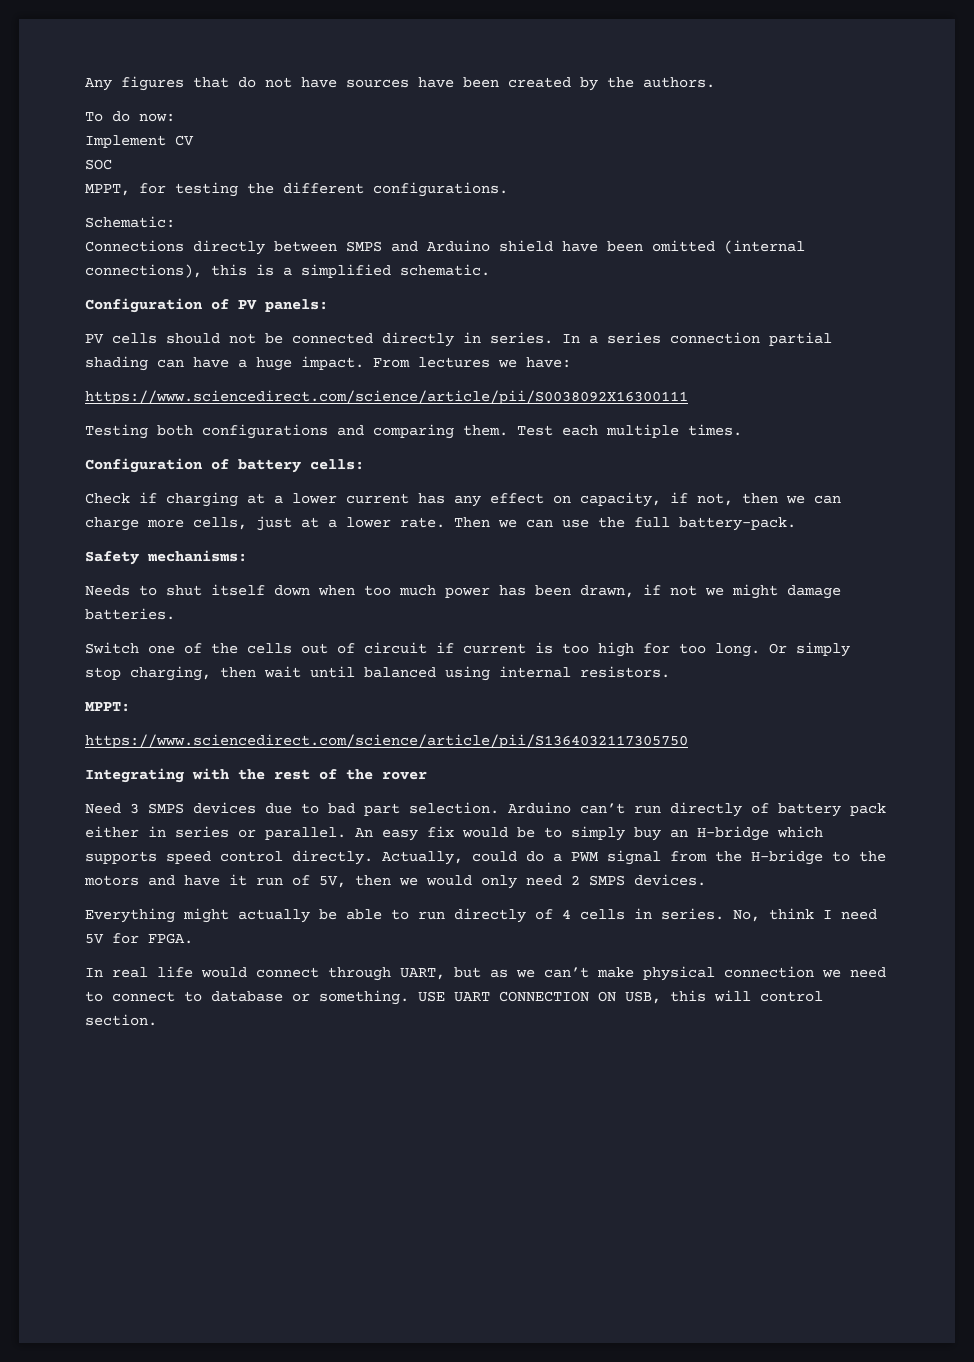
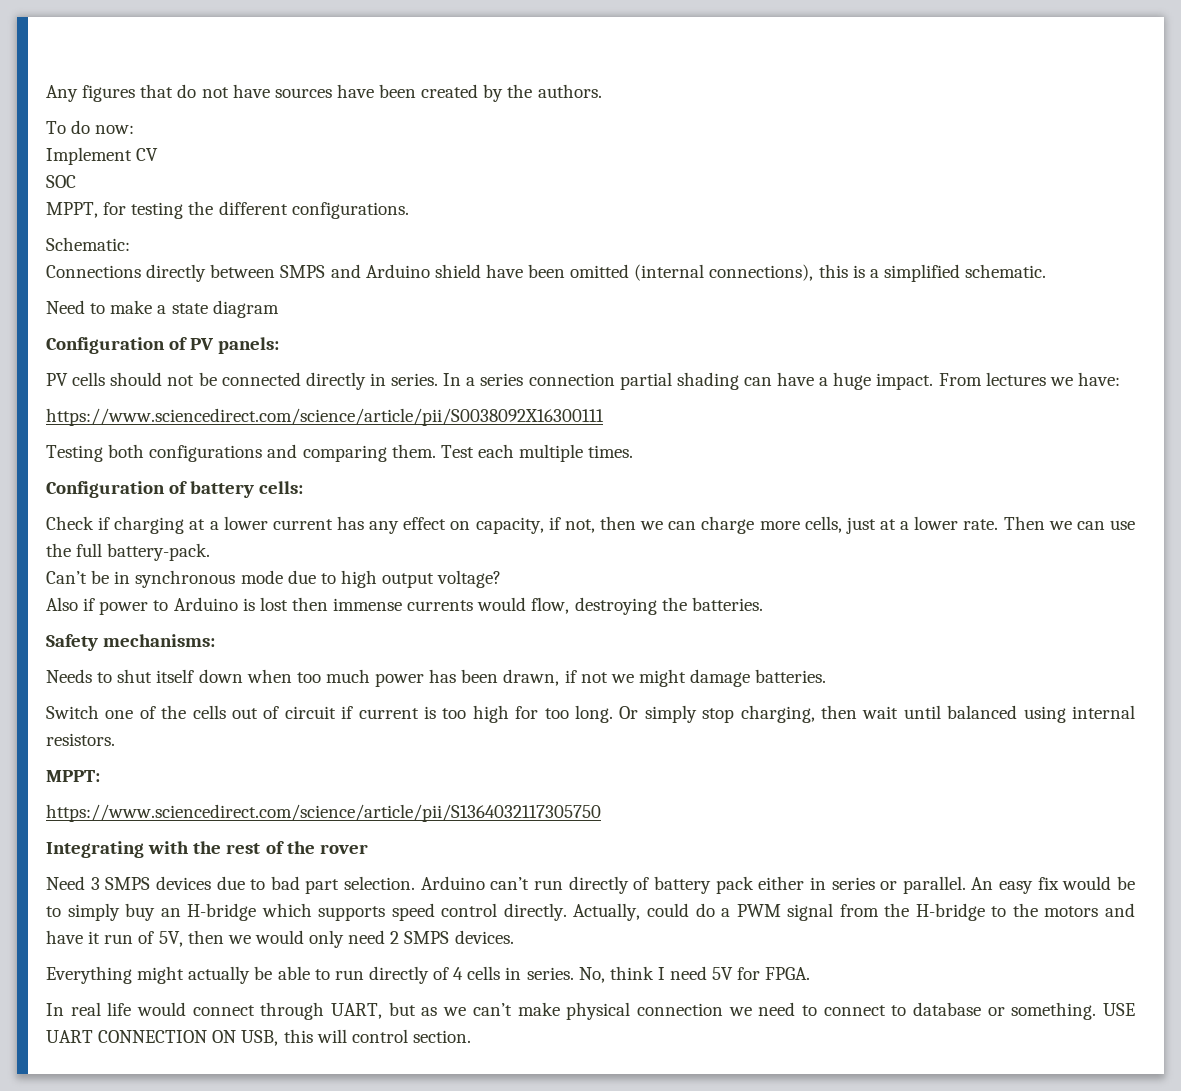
(490, 270) none -> [46,300,279,318] // Need to make a state diagram
(796, 524) none -> [46,570,502,588] [46,597,763,615] // Can’t be in synchronous mode due to high output voltage? // Also if power to Arduino is lost then immense currents would flow, destroying the batteries.

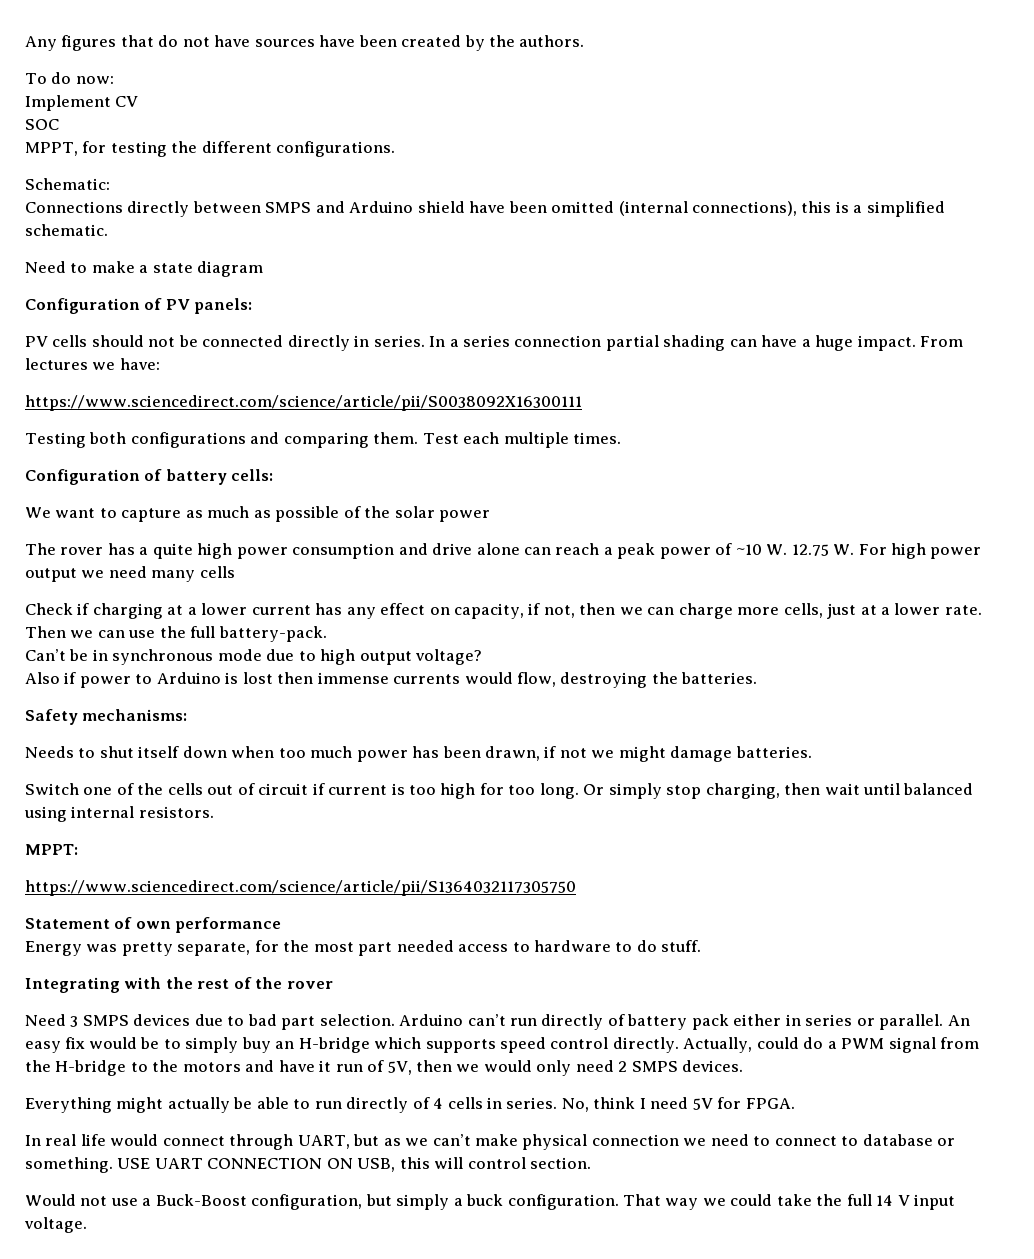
(304, 487) none -> [25,506,491,522] [25,543,982,559] [25,566,235,582] // We want to capture as much as possible of the solar power // The rover has a quite high power consumption and drive alone can reach a peak power of ~10 W. 12.75 W. For high power output we need many cells
(601, 813) none -> [25,917,282,933] [25,940,702,956] // Statement of own performance // Energy was pretty separate, for the most part needed access to hardware to do stuff.
(471, 1036) none -> [25,1194,956,1210] [24,1217,87,1233] // Would not use a Buck-Boost configuration, but simply a buck configuration. That way we could take the full 14 V input voltage.

